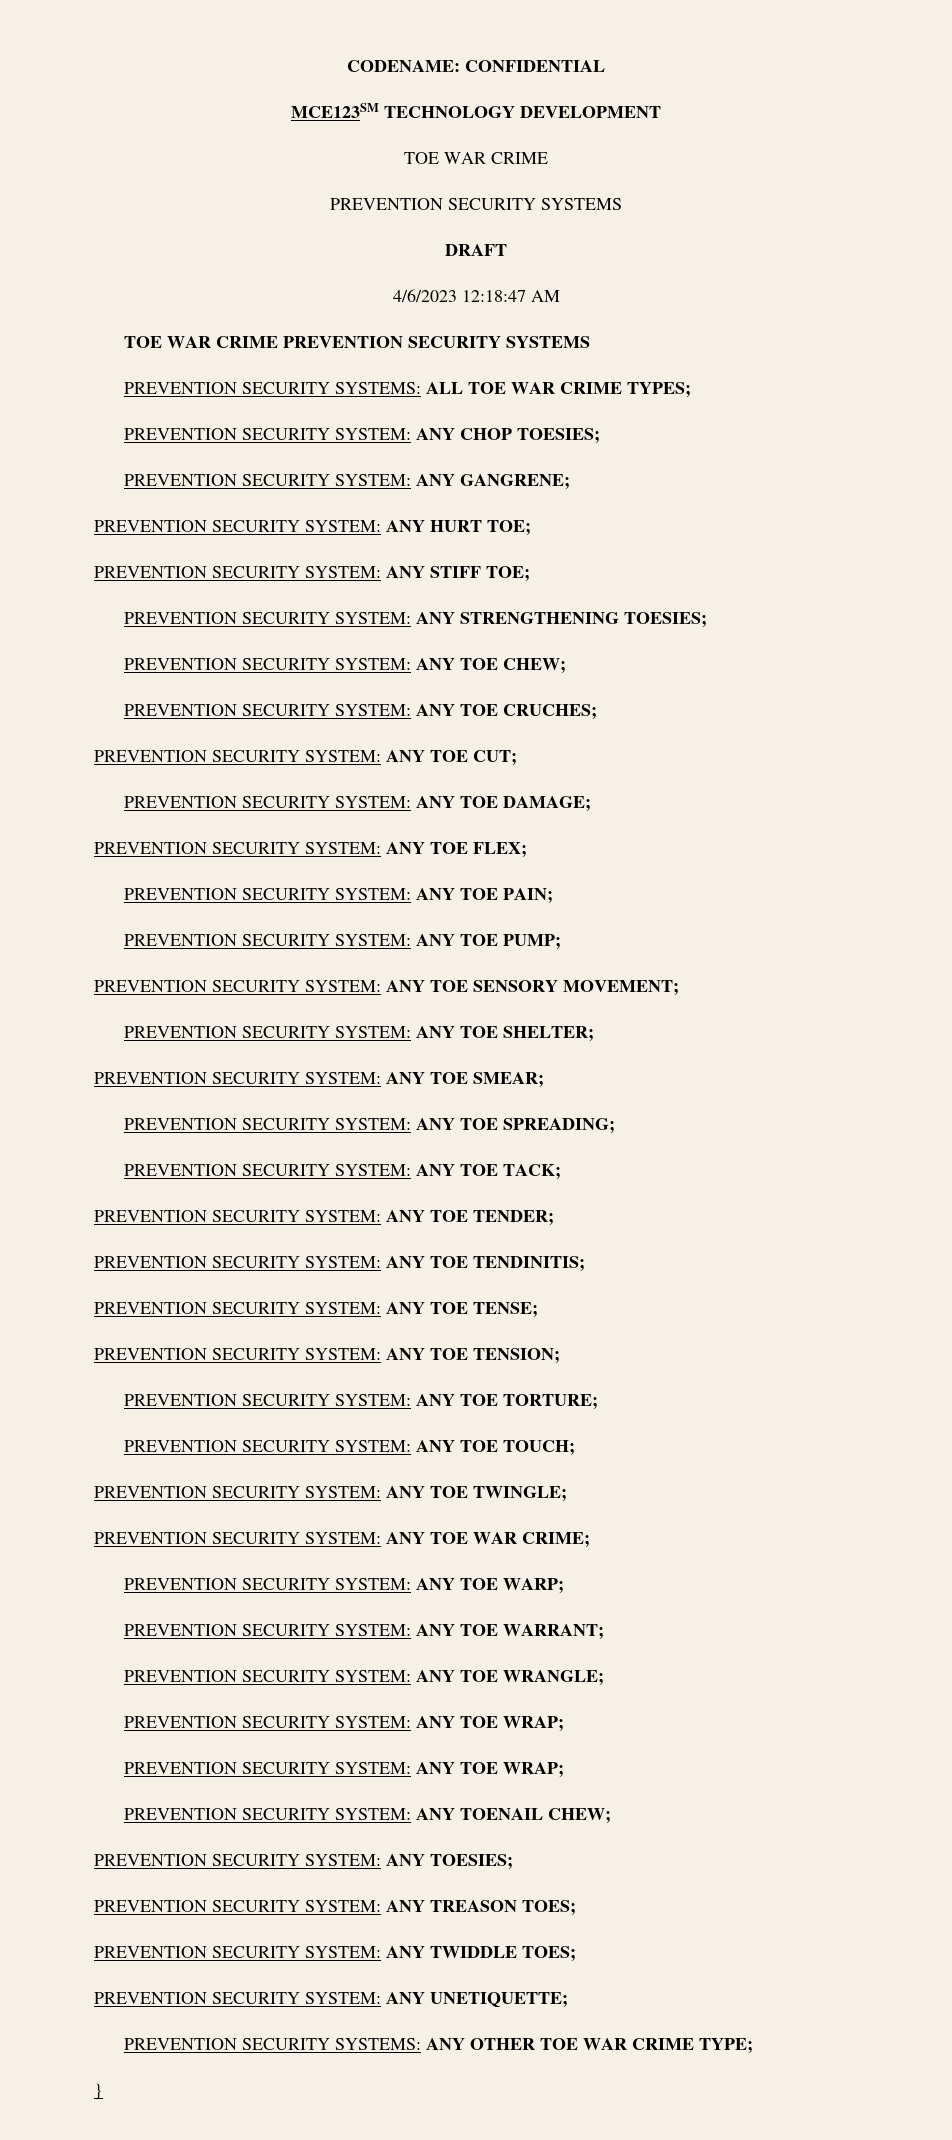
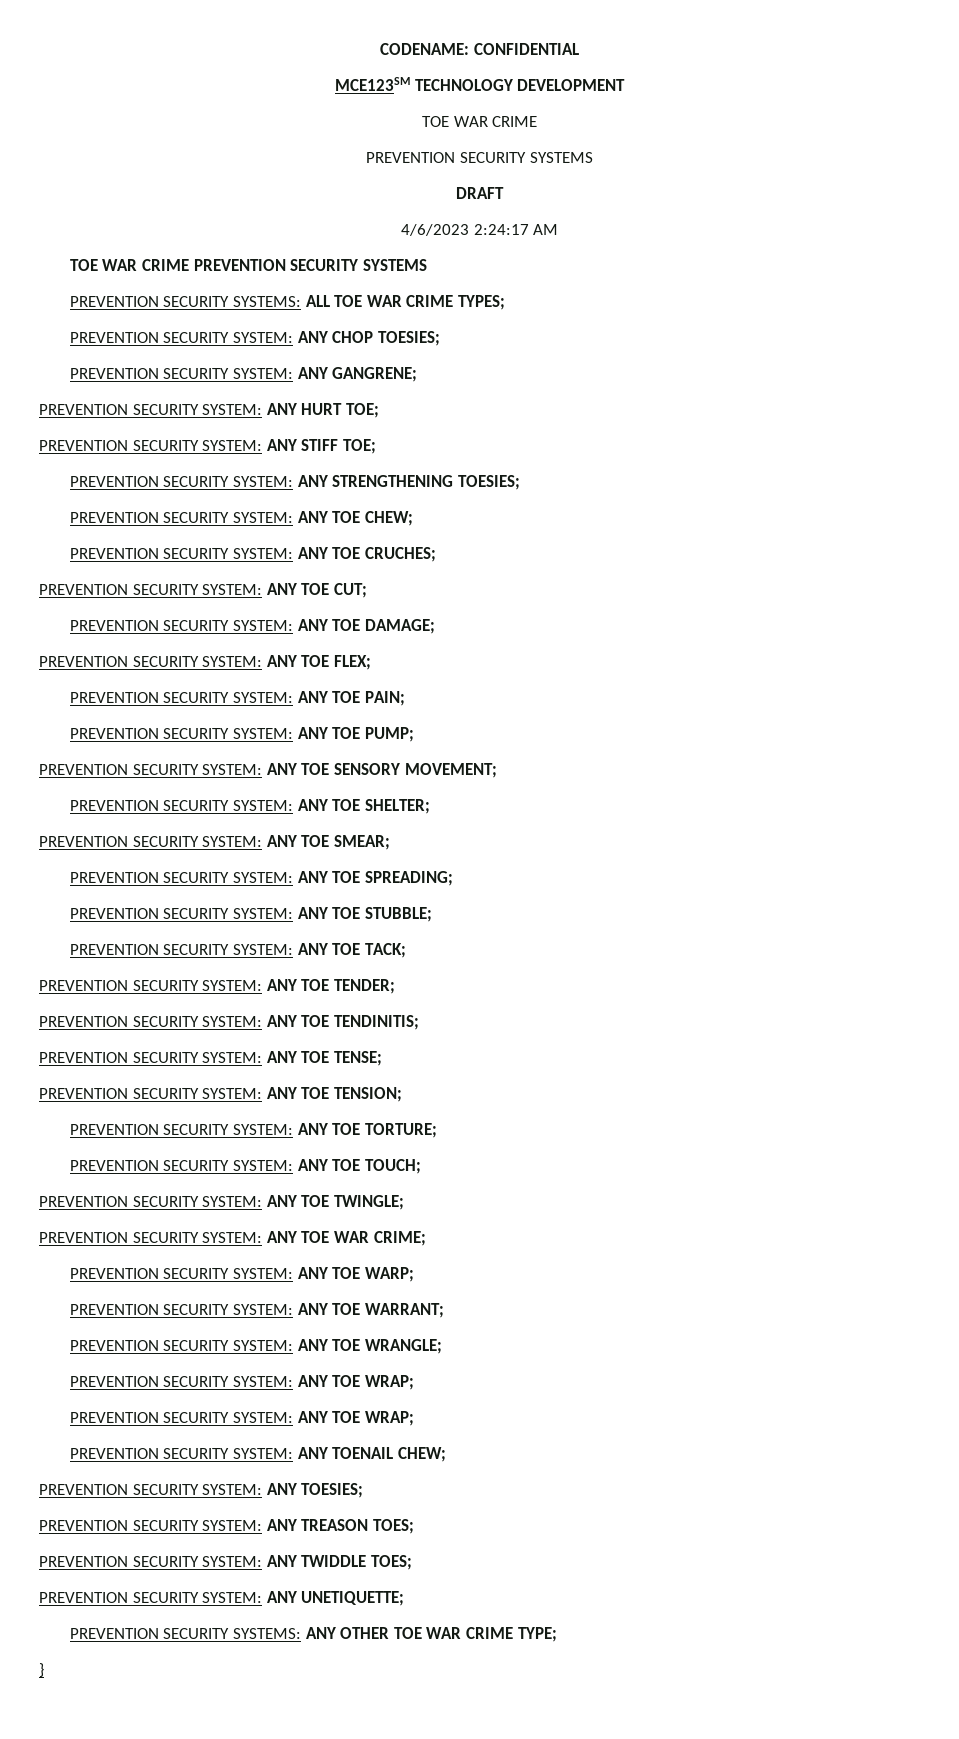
[461,290,526,302] 12:18:47 -> [473,224,529,235] 2:24:17
(615, 1126) none -> [69,907,432,922] // PREVENTION SECURITY SYSTEM: ANY TOE STUBBLE;

